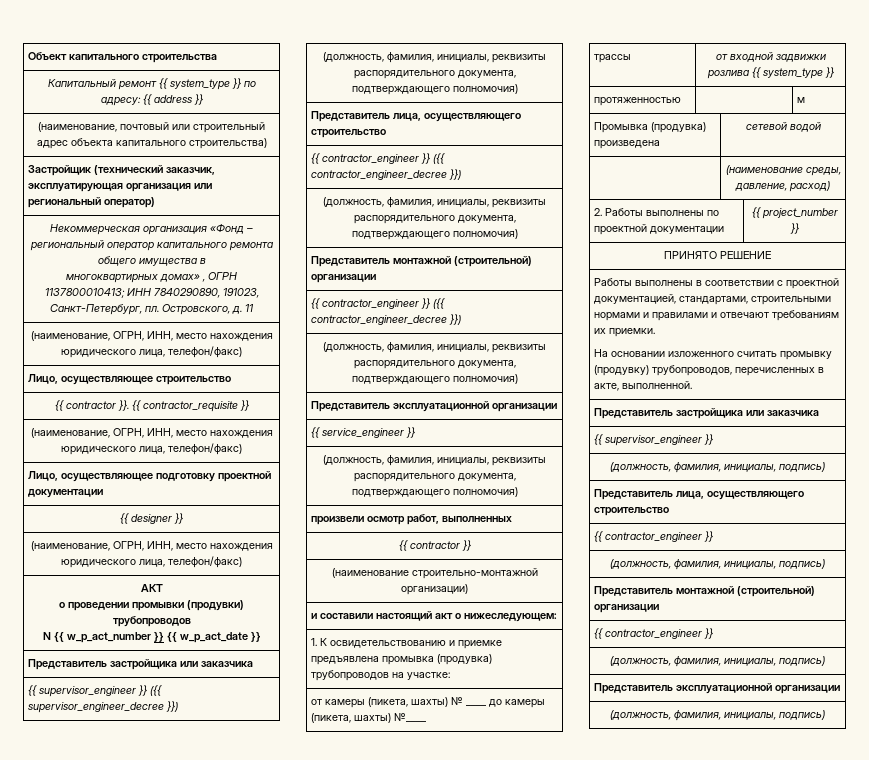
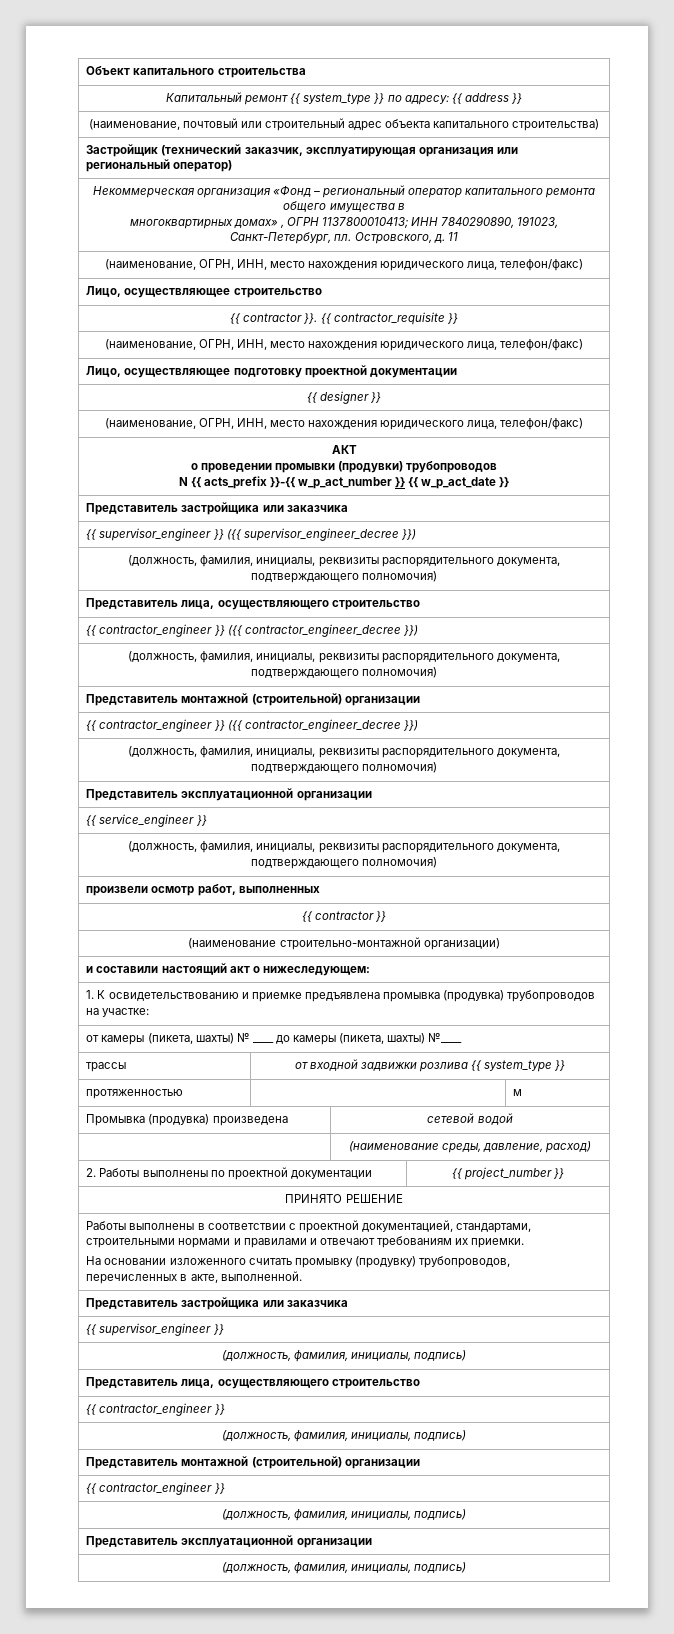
(64, 636) none -> [203,476,295,489] acts_prefix }}-{{

